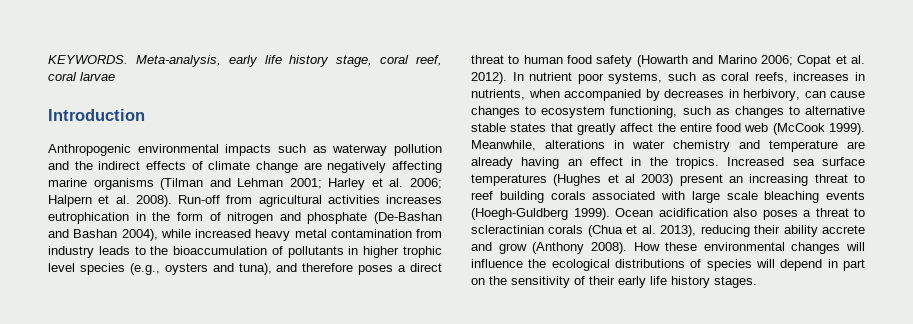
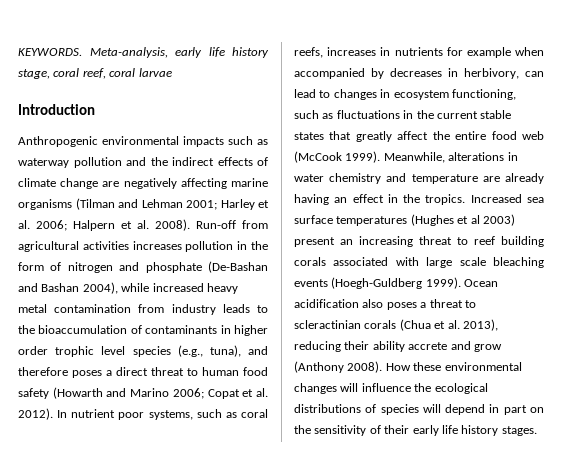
[48,212,129,224] eutrophication -> [185,241,234,252] pollution
[287,246,344,258] pollutants -> [145,325,218,334] contaminants
(400, 252) none -> [18,346,48,355] order
[164,263,234,275] oysters and -> (203, 351) none
[471,89,525,100] nutrients, -> [394,47,511,58] nutrients for example
[830,91,865,98] [471,106,865,118] cause changes to ecosystem functioning, such as changes to alternative -> [294,89,516,100] [294,110,478,119] lead to changes in ecosystem functioning, such as fluctuations in the current

